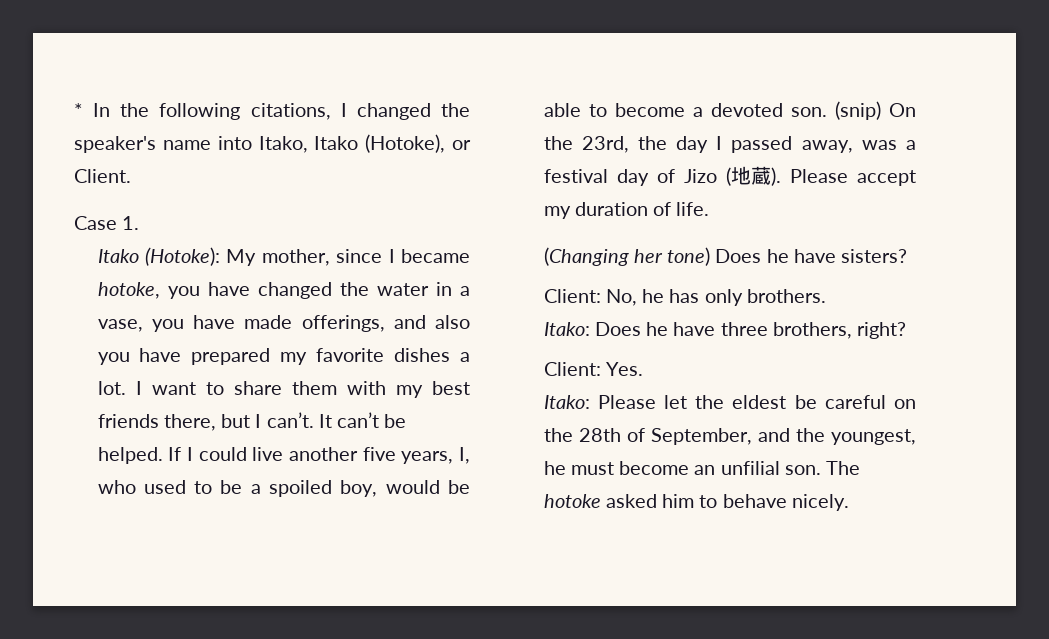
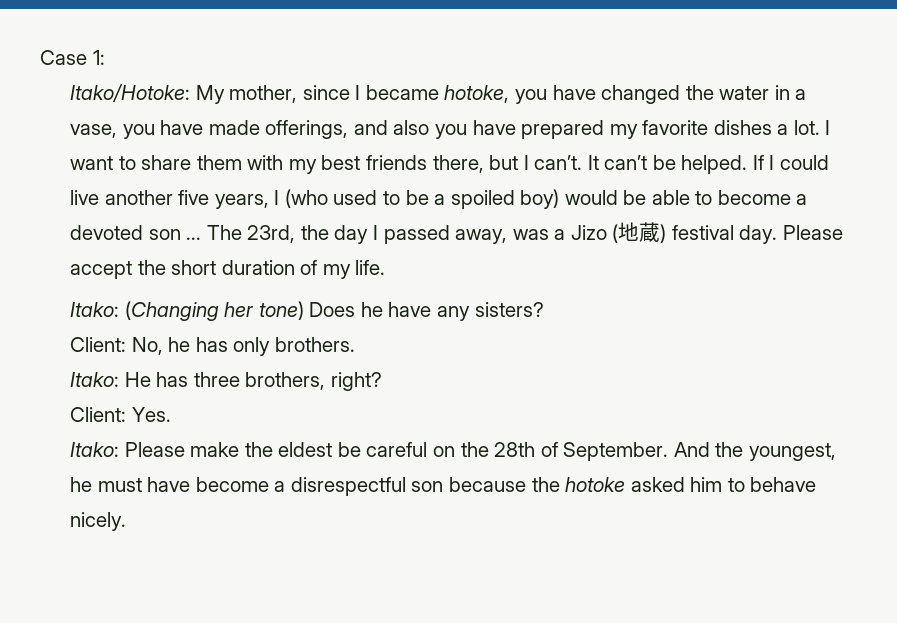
[74,103,471,120] [74,134,471,153] [74,169,131,183] [74,216,140,230] [97,247,220,266] * In the following citations, I changed the speaker's name into Itako, Itako (Hotoke), or Client. // Case 1. // Itako (Hotoke): -> [40,50,105,65] [70,84,191,102] Case 1: // Itako/Hotoke:
[458,447,470,464] [97,480,136,494] I, who -> [274,189,328,208] I (who
[340,480,378,497] boy, -> [520,189,560,209] boy)
[790,101,916,120] [543,136,573,150] son. (snip) On the -> [148,225,242,240] son ... The
[543,166,916,186] [543,206,571,219] festival day of Jizo (地蔵). Please accept my -> [570,222,843,244] [70,260,217,279] Jizo (地蔵) festival day. Please accept the short
(672, 209) none -> [322,264,351,279] my
(710, 209) none -> [70,302,120,317] Itako:
(836, 256) none -> [437,306,471,321] any
[594,322,716,336] Does he have -> [124,372,189,387] He has
[663,395,687,409] let -> [190,442,240,457] make
[650,428,790,445] September, and -> [563,442,710,461] September. And
[619,461,861,475] become an unfilial son. The -> [147,477,560,496] have become a disrespectful son because the

